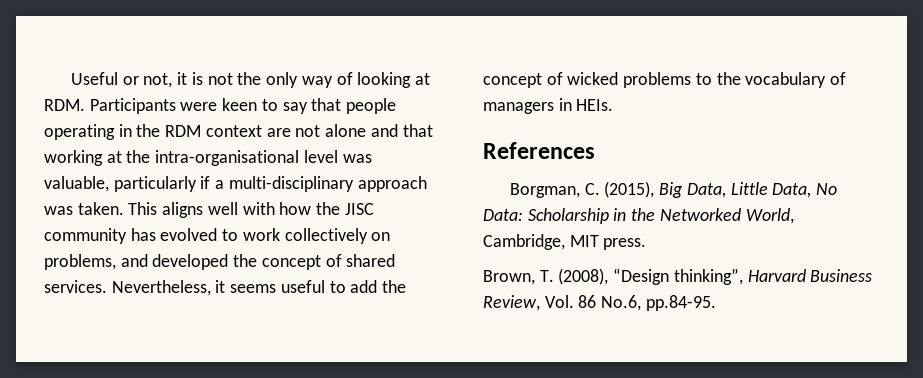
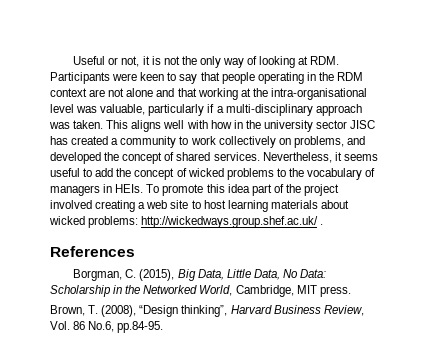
[316,202,374,215] [44,228,218,244] the JISC community has evolved -> [233,120,376,132] [50,136,177,148] in the university sector JISC has created a community
(614, 105) none -> [146,184,340,196] [50,200,349,212] [49,216,324,228] To promote this idea part of the project involved creating a web site to host learning materials about wicked problems: http://wickedways.group.shef.ac.uk/ .

